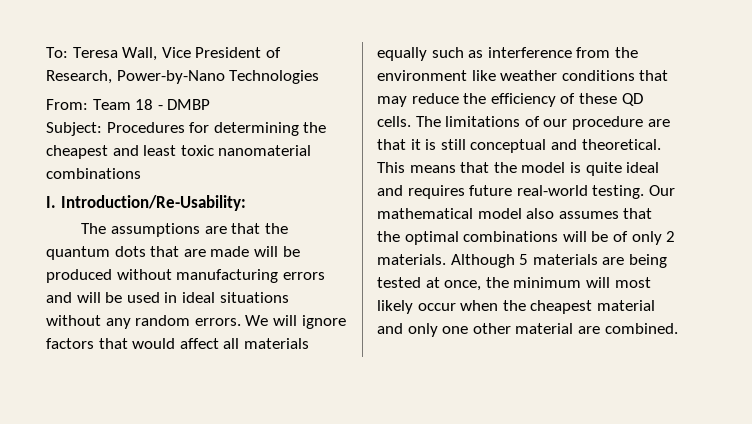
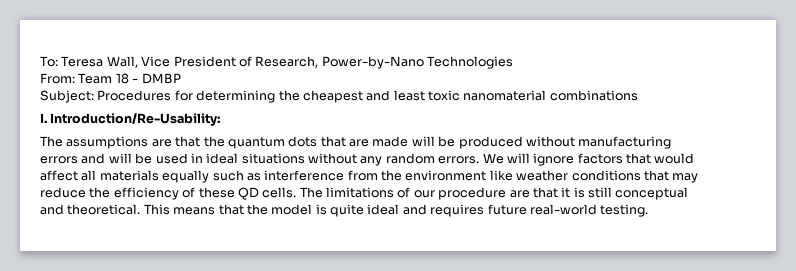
[648,185,675,196] [377,208,653,219] [377,231,676,245] [377,254,667,268] [377,277,651,291] [377,300,655,314] [377,323,678,337] Our mathematical model also assumes that the optimal combinations will be of only 2 materials. Although 5 materials are being tested at once, the minimum will most likely occur when the cheapest material and only one other material are combined. -> (649, 210) none

